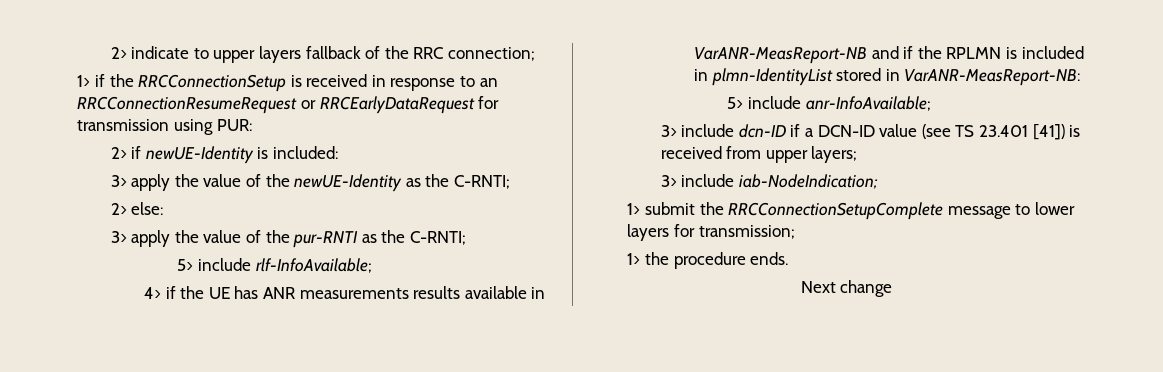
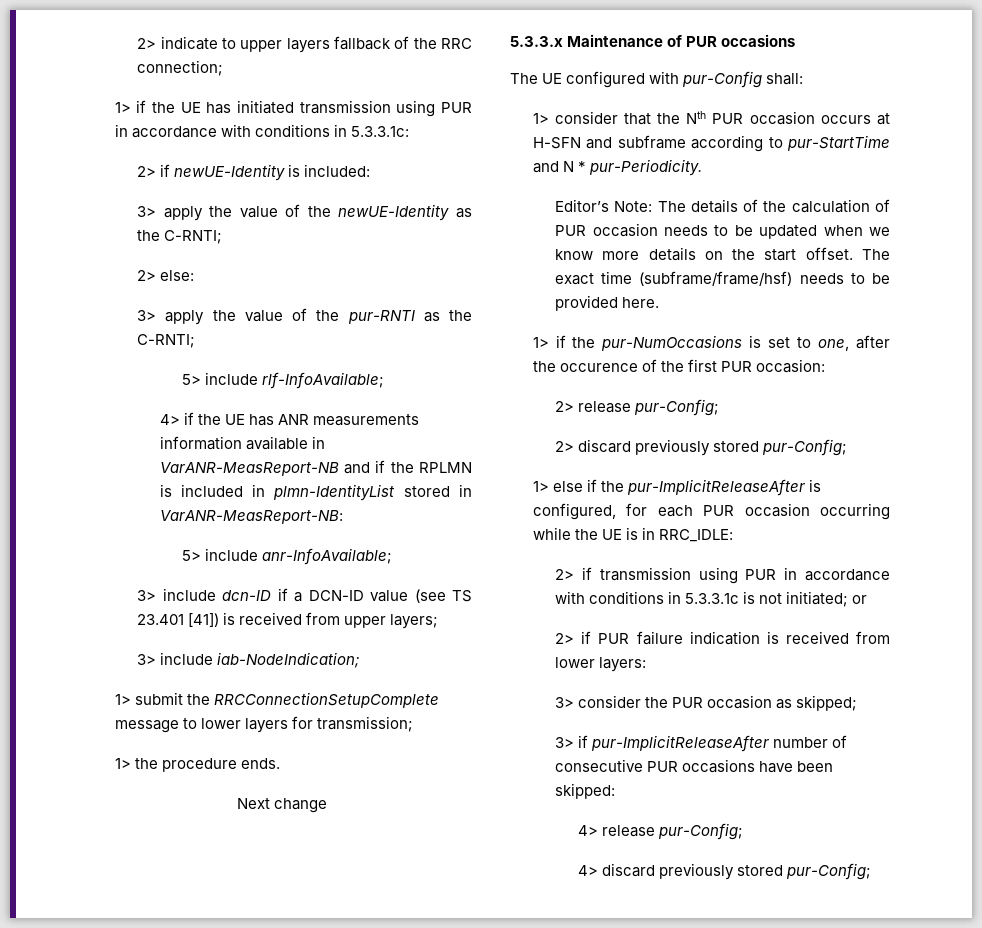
[138,74,498,92] [77,96,500,114] [77,119,252,135] RRCConnectionSetup is received in response to an RRCConnectionResumeRequest or RRCEarlyDataRequest for transmission using PUR: -> [180,100,473,117] [114,124,409,138] UE has initiated transmission using PUR in accordance with conditions in 5.3.3.1c:
[413,286,461,299] results -> [159,436,242,450] information
(893, 288) none -> [510,34,796,47] [510,71,804,88] [532,111,890,125] [532,135,890,152] [532,159,702,176] [555,199,890,213] [555,223,890,239] [555,247,890,261] [555,271,890,286] [555,295,660,311] [532,335,890,351] [532,359,825,373] [555,399,720,416] [555,439,848,456] [532,479,821,496] [532,503,890,520] [532,527,733,542] [555,567,890,584] [555,591,868,607] [555,631,890,645] [555,657,647,672] [555,695,858,711] [555,735,848,752] [555,759,834,773] [555,783,616,799] [577,823,743,840] [577,863,871,880] // 5.3.3.x Maintenance of PUR occasions // The UE configured with pur-Config shall: // 1> consider that the Nth PUR occasion occurs at H-SFN and subframe according to pur-StartTime and N * pur-Periodicity. // Editor’s Note: The details of the calculation of PUR occasion needs to be updated when we know more details on the start offset. The exact time (subframe/frame/hsf) needs to be provided here. // 1> if the pur-NumOccasions is set to one, after the occurence of the first PUR occasion: // 2> release pur-Config; // 2> discard previously stored pur-Config; // 1> else if the pur-ImplicitReleaseAfter is configured, for each PUR occasion occurring while the UE is in RRC_IDLE: // 2> if transmission using PUR in accordance with conditions in 5.3.3.1c is not initiated; or // 2> if PUR failure indication is received from lower layers: // 3> consider the PUR occasion as skipped; // 3> if pur-ImplicitReleaseAfter number of consecutive PUR occasions have been skipped: // 4> release pur-Config; // 4> discard previously stored pur-Config;

